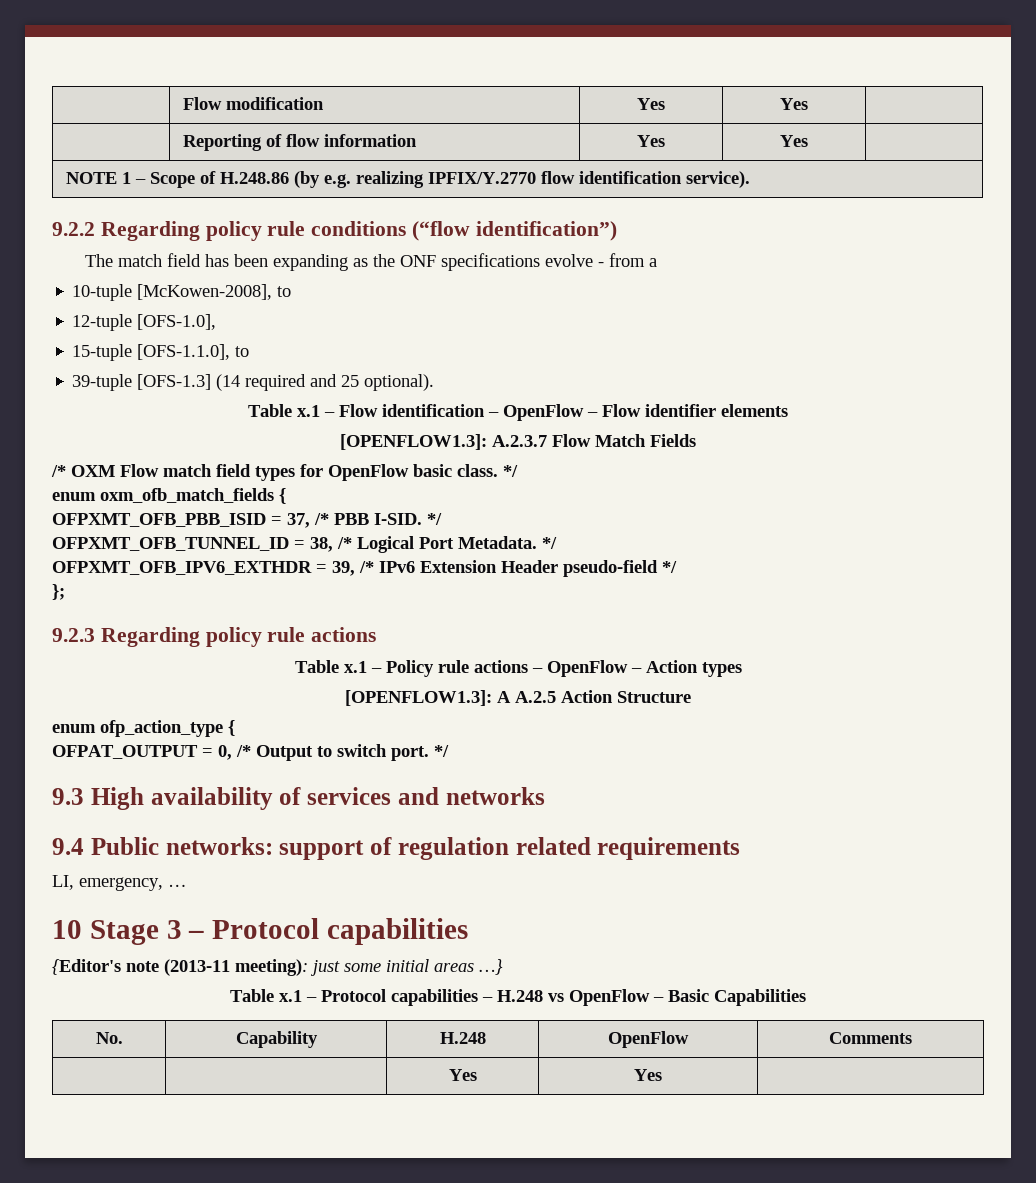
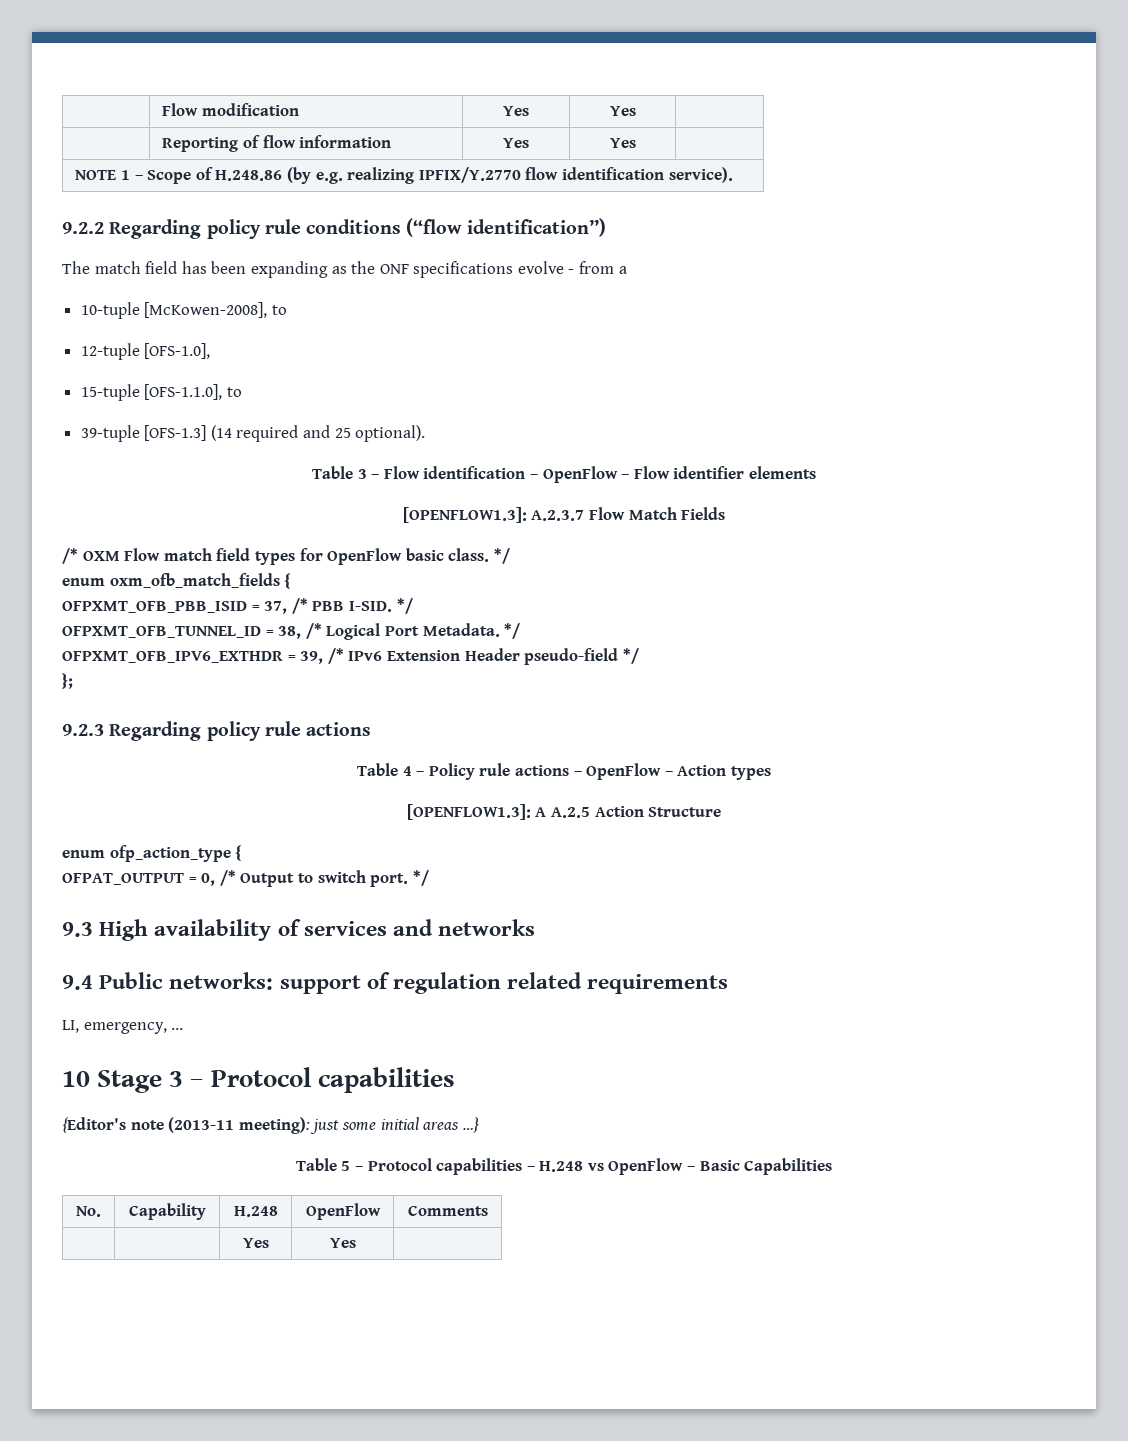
[297,405,320,417] x.1 -> [357,469,367,479] 3
[343,661,367,673] x.1 -> [402,766,412,776] 4
[279,990,302,1002] x.1 -> [341,1161,351,1171] 5

